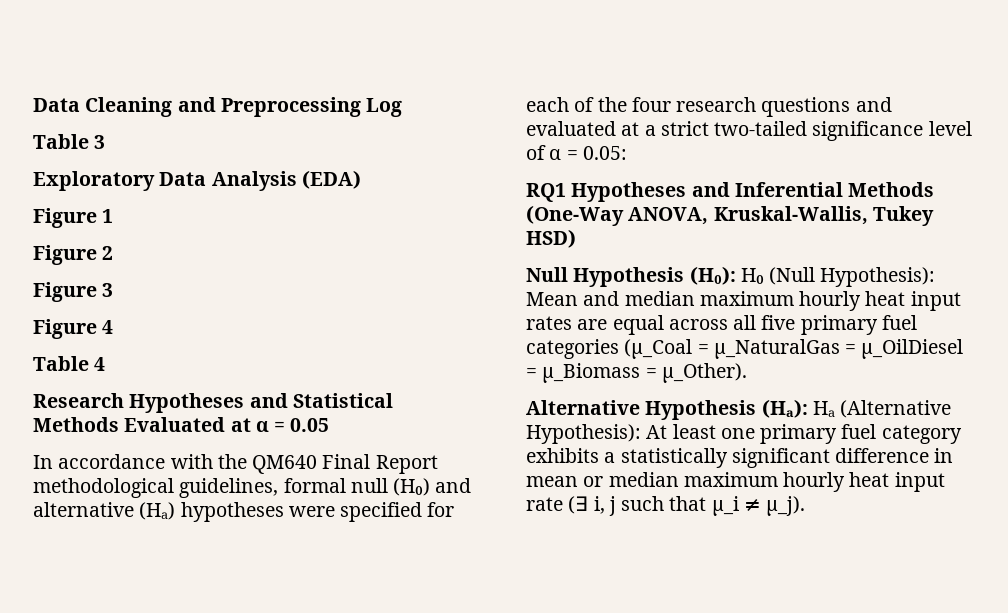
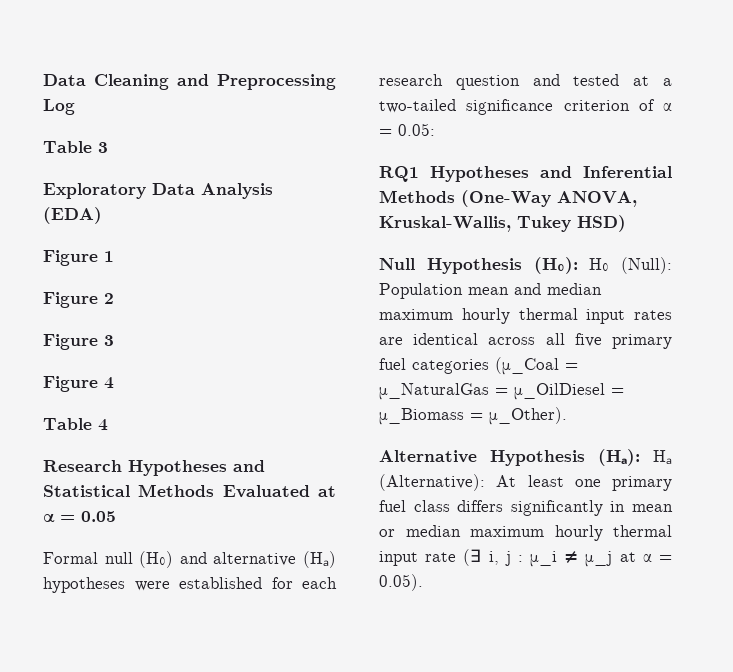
[33,454,438,474] [33,478,346,498] In accordance with the QM640 Final Report methodological guidelines, formal -> [43,552,98,564] Formal
[340,502,423,522] specified -> [179,577,262,589] established
[574,97,892,117] [526,121,616,136] of the four research questions and evaluated -> [379,74,620,90] research question and tested
[660,121,709,136] strict -> (672, 82) none
[928,121,972,136] level -> [563,100,630,111] criterion
[769,267,936,287] [526,292,578,306] (Null Hypothesis): Mean -> [621,257,672,274] [379,283,509,299] (Null): Population mean
[865,291,906,306] heat -> [518,308,578,320] thermal
[612,315,664,335] equal -> [413,333,479,345] identical
[840,400,952,418] [526,424,641,444] (Alternative Hypothesis): -> [379,474,485,491] (Alternative):
[881,425,962,444] [526,448,930,468] category exhibits a statistically significant difference -> [413,500,603,516] class differs significantly
[849,472,890,487] heat -> [613,525,672,537] thermal
[621,496,806,516] such that μ_i ≠ μ_j). -> [517,551,672,567] [379,574,423,591] : μ_i ≠ μ_j at α = 0.05).

